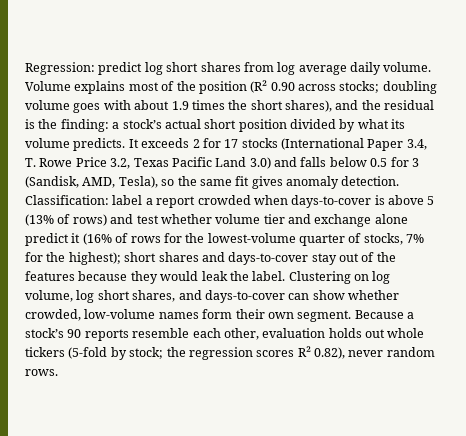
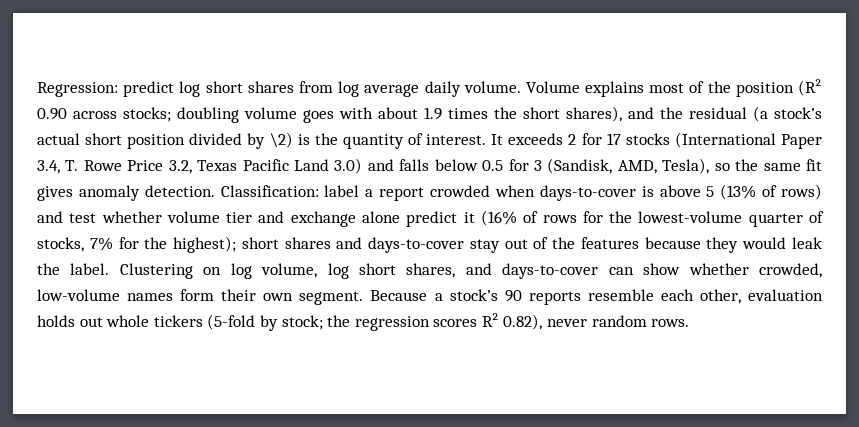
[25,119,120,132] is the finding: a -> [753,106,768,122] (a
[357,119,406,129] [25,138,126,151] what its volume predicts. -> [269,132,487,149] \2) is the quantity of interest.

